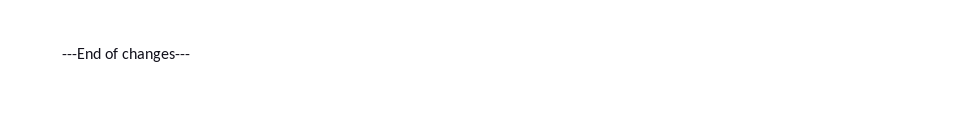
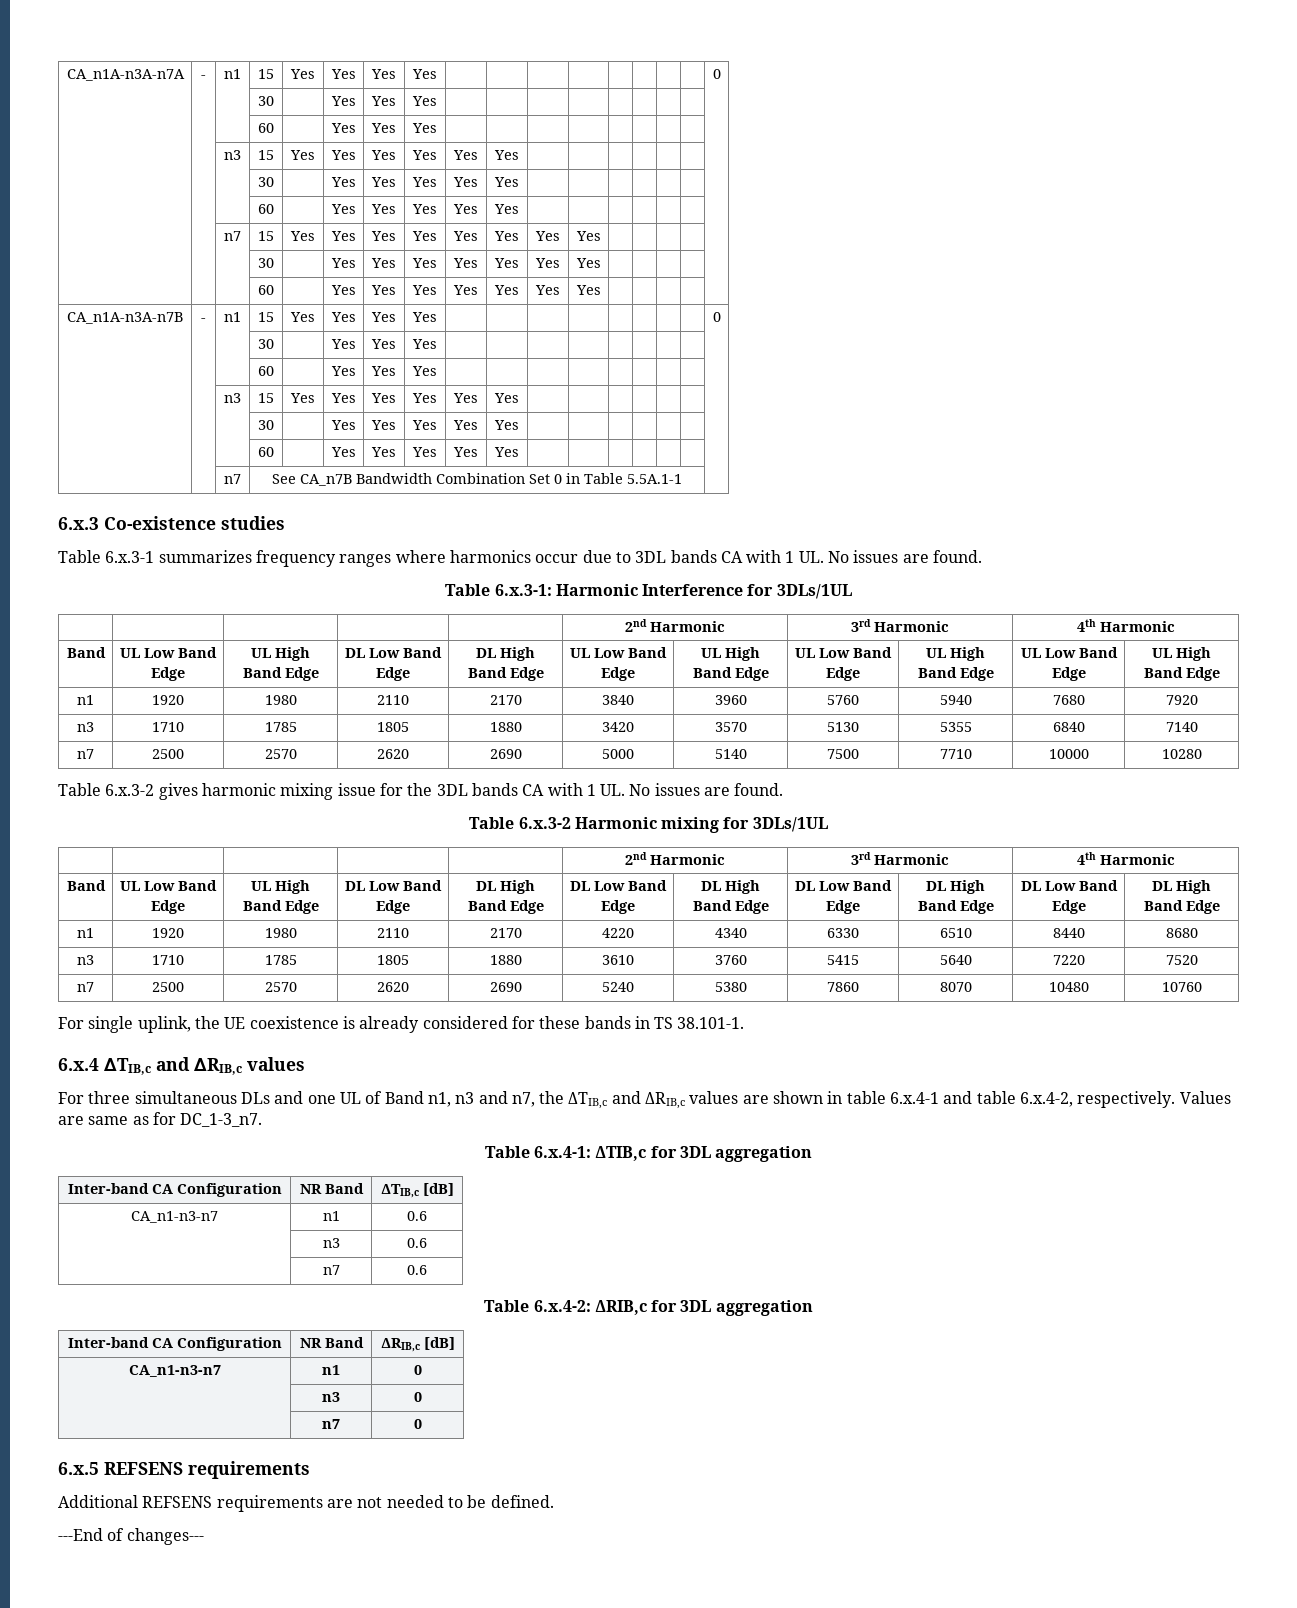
(62, 53) none -> [66,69,185,81] [201,75,206,79] [224,69,241,79] [258,69,274,79] [290,69,315,79] [330,69,356,79] [371,69,396,79] [412,69,437,79] [712,69,721,79] [258,96,274,106] [330,96,356,106] [371,96,396,106] [412,96,437,106] [258,123,274,133] [330,123,356,133] [371,123,396,133] [412,123,437,133] [224,150,241,160] [258,150,274,160] [290,150,315,160] [330,150,356,160] [371,150,396,160] [412,150,437,160] [453,150,478,160] [494,150,519,160] [258,177,274,187] [330,177,356,187] [371,177,396,187] [412,177,437,187] [453,177,478,187] [494,177,519,187] [258,204,274,214] [330,204,356,214] [371,204,396,214] [412,204,437,214] [453,204,478,214] [494,204,519,214] [224,231,241,241] [258,231,274,241] [290,231,315,241] [330,231,356,241] [371,231,396,241] [412,231,437,241] [453,231,478,241] [494,231,519,241] [535,231,560,241] [575,231,601,241] [258,258,274,268] [330,258,356,268] [371,258,396,268] [412,258,437,268] [453,258,478,268] [494,258,519,268] [535,258,560,268] [575,258,601,268] [258,285,274,295] [330,285,356,295] [371,285,396,295] [412,285,437,295] [453,285,478,295] [494,285,519,295] [535,285,560,295] [575,285,601,295] [67,312,183,324] [201,318,206,322] [224,312,241,322] [258,312,274,322] [290,312,315,322] [330,312,356,322] [371,312,396,322] [412,312,437,322] [712,312,721,322] [258,339,274,349] [330,339,356,349] [371,339,396,349] [412,339,437,349] [258,366,274,376] [330,366,356,376] [371,366,396,376] [412,366,437,376] [224,393,241,403] [258,393,274,403] [290,393,315,403] [330,393,356,403] [371,393,396,403] [412,393,437,403] [453,393,478,403] [494,393,519,403] [258,420,274,430] [330,420,356,430] [371,420,396,430] [412,420,437,430] [453,420,478,430] [494,420,519,430] [258,447,274,457] [330,447,356,457] [371,447,396,457] [412,447,437,457] [453,447,478,457] [494,447,519,457] [224,474,241,484] [272,473,682,486] [58,516,285,530] [58,550,983,567] [445,584,852,599] [625,619,725,632] [851,619,949,632] [1076,619,1175,632] [66,647,106,658] [120,647,217,658] [151,667,185,681] [251,647,310,661] [242,667,319,681] [345,647,442,658] [376,667,410,681] [476,647,535,661] [467,667,544,681] [570,647,667,658] [601,667,635,681] [701,647,760,661] [692,667,769,681] [795,647,892,658] [826,667,860,681] [926,647,985,661] [917,667,994,681] [1020,647,1118,658] [1051,667,1086,681] [1152,647,1211,661] [1143,667,1220,681] [77,695,94,705] [152,695,184,705] [264,695,297,705] [377,695,409,705] [489,695,522,705] [602,695,634,705] [714,695,747,705] [827,695,859,705] [939,695,972,705] [1052,695,1085,705] [1165,695,1198,705] [77,722,94,732] [152,722,184,732] [264,722,297,732] [377,722,409,732] [489,722,522,732] [602,722,634,732] [714,722,747,732] [827,722,859,732] [939,722,972,732] [1052,722,1085,732] [1165,722,1198,732] [77,749,94,759] [152,749,184,759] [264,749,297,759] [377,749,409,759] [489,749,522,759] [602,749,634,759] [714,749,747,759] [827,749,859,759] [939,749,972,759] [1048,749,1089,759] [1161,749,1202,759] [58,783,784,800] [469,817,828,833] [625,852,725,865] [851,852,949,865] [1076,852,1175,865] [66,880,106,891] [120,880,217,891] [151,900,185,914] [251,880,310,894] [242,900,319,914] [345,880,442,891] [376,900,410,914] [476,880,535,894] [467,900,544,914] [570,880,667,891] [601,900,635,914] [701,880,760,894] [692,900,769,914] [795,880,892,891] [826,900,860,914] [926,880,985,894] [917,900,994,914] [1020,880,1118,891] [1051,900,1086,914] [1152,880,1211,894] [1143,900,1220,914] [77,928,94,938] [152,928,184,938] [264,928,297,938] [377,928,409,938] [489,928,522,938] [602,928,634,938] [714,928,747,938] [827,928,859,938] [939,928,972,938] [1052,928,1085,938] [1165,928,1198,938] [77,955,94,965] [152,955,184,965] [264,955,297,965] [377,955,409,965] [489,955,522,965] [602,955,634,965] [714,955,747,965] [827,955,859,965] [939,955,972,965] [1052,955,1085,965] [1165,955,1198,965] [77,982,94,992] [152,982,184,992] [264,982,297,992] [377,982,409,992] [489,982,522,992] [602,982,634,992] [714,982,747,992] [827,982,859,992] [939,982,972,992] [1048,982,1089,992] [1161,982,1202,992] [58,1016,745,1033] [58,1057,305,1075] [58,1091,1231,1109] [58,1112,263,1127] [484,1146,813,1162] [67,1183,282,1197] [299,1183,364,1194] [380,1183,454,1198] [131,1211,218,1223] [322,1211,340,1221] [407,1211,427,1221] [322,1238,340,1248] [407,1238,427,1248] [322,1265,340,1275] [407,1265,427,1275] [484,1300,813,1316] [67,1337,282,1351] [299,1337,364,1348] [380,1337,455,1352] [128,1365,221,1377] [322,1365,340,1375] [413,1365,422,1375] [322,1392,340,1402] [413,1392,422,1402] [322,1419,340,1429] [413,1419,422,1429] [58,1461,310,1479] [58,1495,554,1512] CA_n1A-n3A-n7A | - | n1 | 15 | Yes | Yes | Yes | Yes | | | | | | | | | 0 // | | | 30 | | Yes | Yes | Yes | | | | | | | | | // | | | 60 | | Yes | Yes | Yes | | | | | | | | | // | | n3 | 15 | Yes | Yes | Yes | Yes | Yes | Yes | | | | | | | // | | | 30 | | Yes | Yes | Yes | Yes | Yes | | | | | | | // | | | 60 | | Yes | Yes | Yes | Yes | Yes | | | | | | | // | | n7 | 15 | Yes | Yes | Yes | Yes | Yes | Yes | Yes | Yes | | | | | // | | | 30 | | Yes | Yes | Yes | Yes | Yes | Yes | Yes | | | | | // | | | 60 | | Yes | Yes | Yes | Yes | Yes | Yes | Yes | | | | | // CA_n1A-n3A-n7B | - | n1 | 15 | Yes | Yes | Yes | Yes | | | | | | | | | 0 // | | | 30 | | Yes | Yes | Yes | | | | | | | | | // | | | 60 | | Yes | Yes | Yes | | | | | | | | | // | | n3 | 15 | Yes | Yes | Yes | Yes | Yes | Yes | | | | | | | // | | | 30 | | Yes | Yes | Yes | Yes | Yes | | | | | | | // | | | 60 | | Yes | Yes | Yes | Yes | Yes | | | | | | | // | | n7 | See CA_n7B Bandwidth Combination Set 0 in Table 5.5A.1-1 | // 6.x.3 Co-existence studies // Table 6.x.3-1 summarizes frequency ranges where harmonics occur due to 3DL bands CA with 1 UL. No issues are found. // Table 6.x.3-1: Harmonic Interference for 3DLs/1UL // | | | | | 2nd Harmonic | 3rd Harmonic | 4th Harmonic // Band | UL Low Band Edge | UL High Band Edge | DL Low Band Edge | DL High Band Edge | UL Low Band Edge | UL High Band Edge | UL Low Band Edge | UL High Band Edge | UL Low Band Edge | UL High Band Edge // n1 | 1920 | 1980 | 2110 | 2170 | 3840 | 3960 | 5760 | 5940 | 7680 | 7920 // n3 | 1710 | 1785 | 1805 | 1880 | 3420 | 3570 | 5130 | 5355 | 6840 | 7140 // n7 | 2500 | 2570 | 2620 | 2690 | 5000 | 5140 | 7500 | 7710 | 10000 | 10280 // Table 6.x.3-2 gives harmonic mixing issue for the 3DL bands CA with 1 UL. No issues are found. // Table 6.x.3-2 Harmonic mixing for 3DLs/1UL // | | | | | 2nd Harmonic | 3rd Harmonic | 4th Harmonic // Band | UL Low Band Edge | UL High Band Edge | DL Low Band Edge | DL High Band Edge | DL Low Band Edge | DL High Band Edge | DL Low Band Edge | DL High Band Edge | DL Low Band Edge | DL High Band Edge // n1 | 1920 | 1980 | 2110 | 2170 | 4220 | 4340 | 6330 | 6510 | 8440 | 8680 // n3 | 1710 | 1785 | 1805 | 1880 | 3610 | 3760 | 5415 | 5640 | 7220 | 7520 // n7 | 2500 | 2570 | 2620 | 2690 | 5240 | 5380 | 7860 | 8070 | 10480 | 10760 // For single uplink, the UE coexistence is already considered for these bands in TS 38.101-1. // 6.x.4 ∆TIB,c and ∆RIB,c values // For three simultaneous DLs and one UL of Band n1, n3 and n7, the ΔTIB,c and ΔRIB,c values are shown in table 6.x.4-1 and table 6.x.4-2, respectively. Values are same as for DC_1-3_n7. // Table 6.x.4-1: ΔTIB,c for 3DL aggregation // Inter-band CA Configuration | NR Band | ΔTIB,c [dB] // CA_n1-n3-n7 | n1 | 0.6 // | n3 | 0.6 // | n7 | 0.6 // Table 6.x.4-2: ΔRIB,c for 3DL aggregation // Inter-band CA Configuration | NR Band | ΔRIB,c [dB] // CA_n1-n3-n7 | n1 | 0 // | n3 | 0 // | n7 | 0 // 6.x.5 REFSENS requirements // Additional REFSENS requirements are not needed to be defined. //

